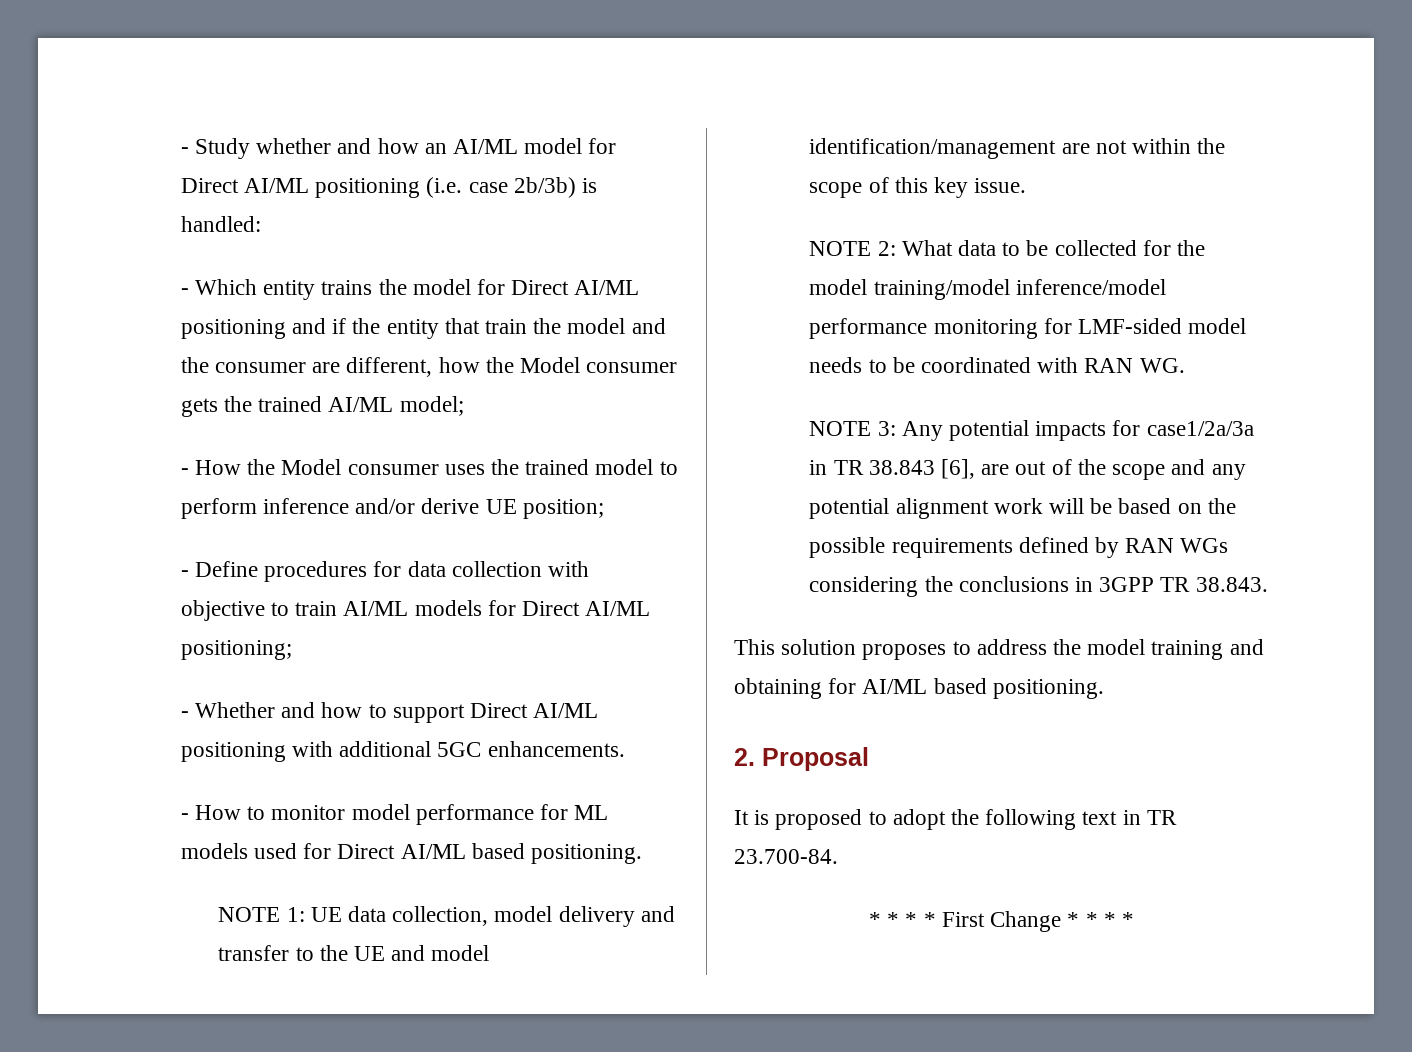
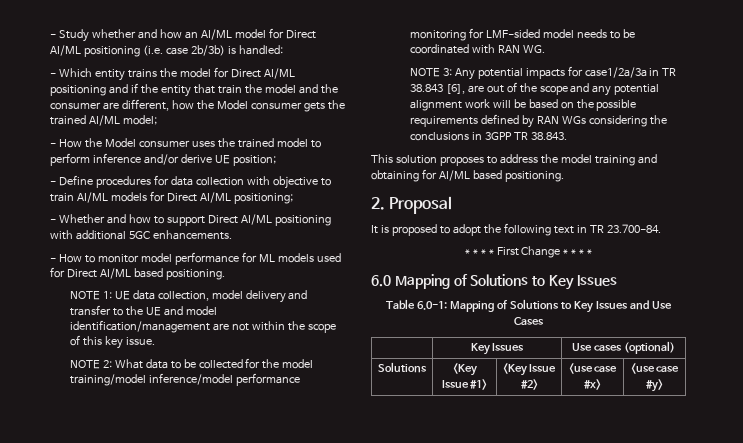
(1134, 919) none -> [371,274,617,290] [386,299,672,313] [514,317,544,325] [470,343,525,355] [572,341,675,354] [378,362,427,373] [452,363,477,376] [441,379,488,390] [502,363,557,376] [520,379,538,390] [568,363,618,374] [584,379,601,390] [630,363,680,374] [646,379,663,392] // 6.0 Mapping of Solutions to Key Issues // Table 6.0-1: Mapping of Solutions to Key Issues and Use Cases // | Key Issues | Use cases (optional) // Solutions | <Key Issue #1> | <Key Issue #2> | <use case #x> | <use case #y>

